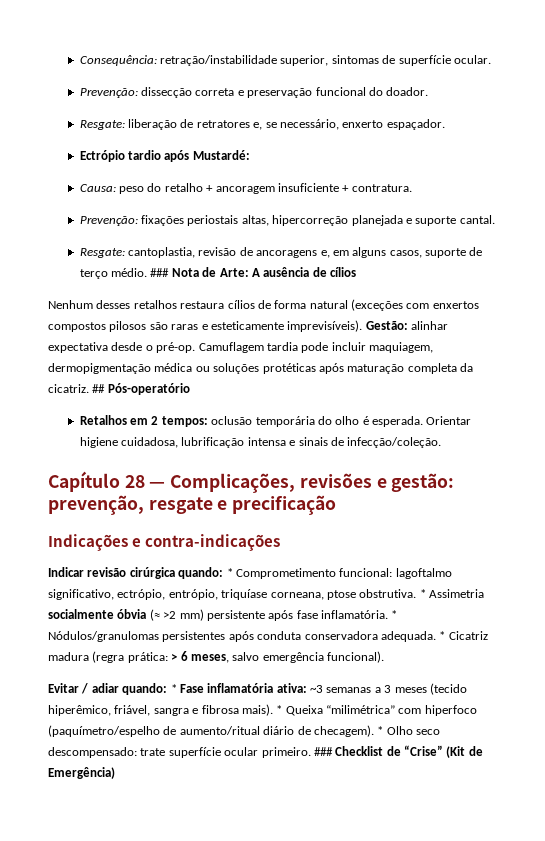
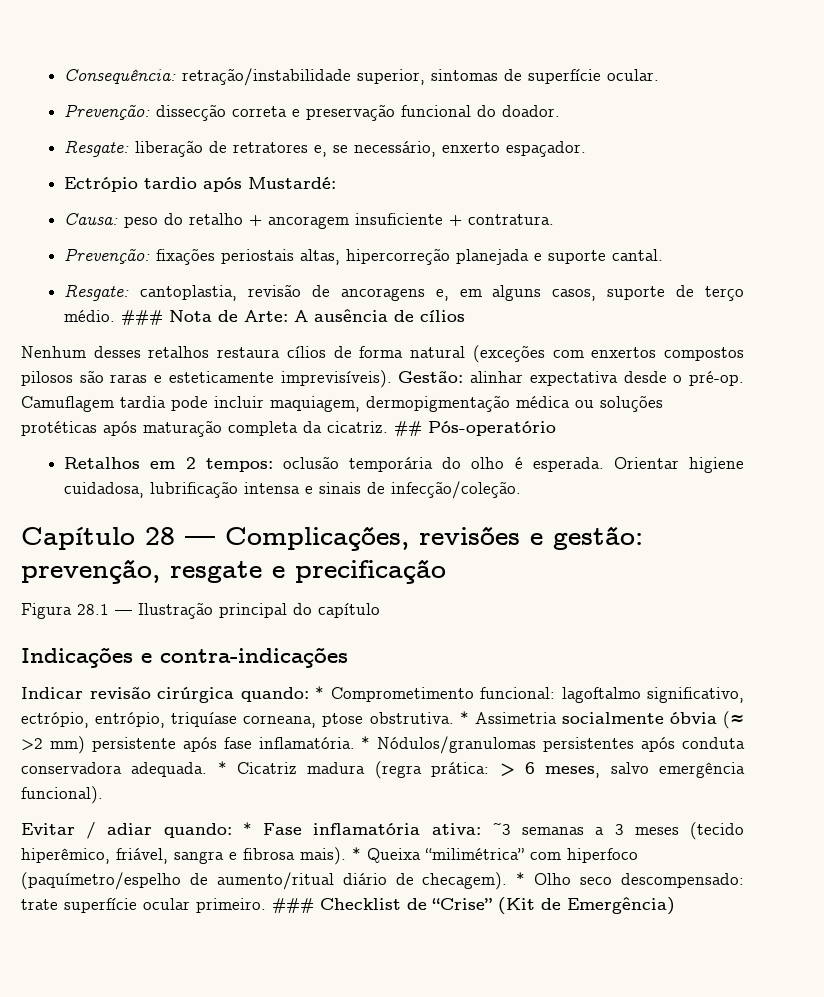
(337, 505) none -> [21,602,380,619] // Figura 28.1 — Ilustração principal do capítulo

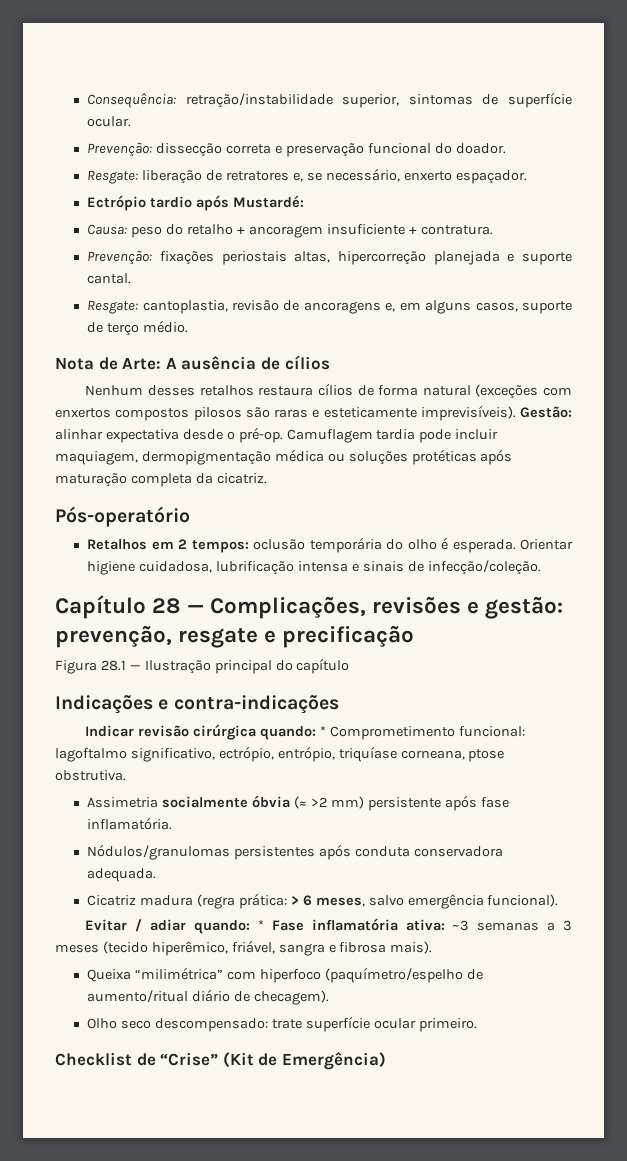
[121,310,164,325] ### -> (189, 326) //
[394,421,422,436] ## -> (267, 478) //
[459,711,469,724] * -> (126, 775) //
[361,736,371,749] * -> (173, 823) //
[217,761,227,774] * -> (157, 875) //
[352,847,361,860] * -> (433, 947) //
[516,872,526,885] * -> (329, 997) //
[272,898,314,913] ### -> (477, 1025) //

